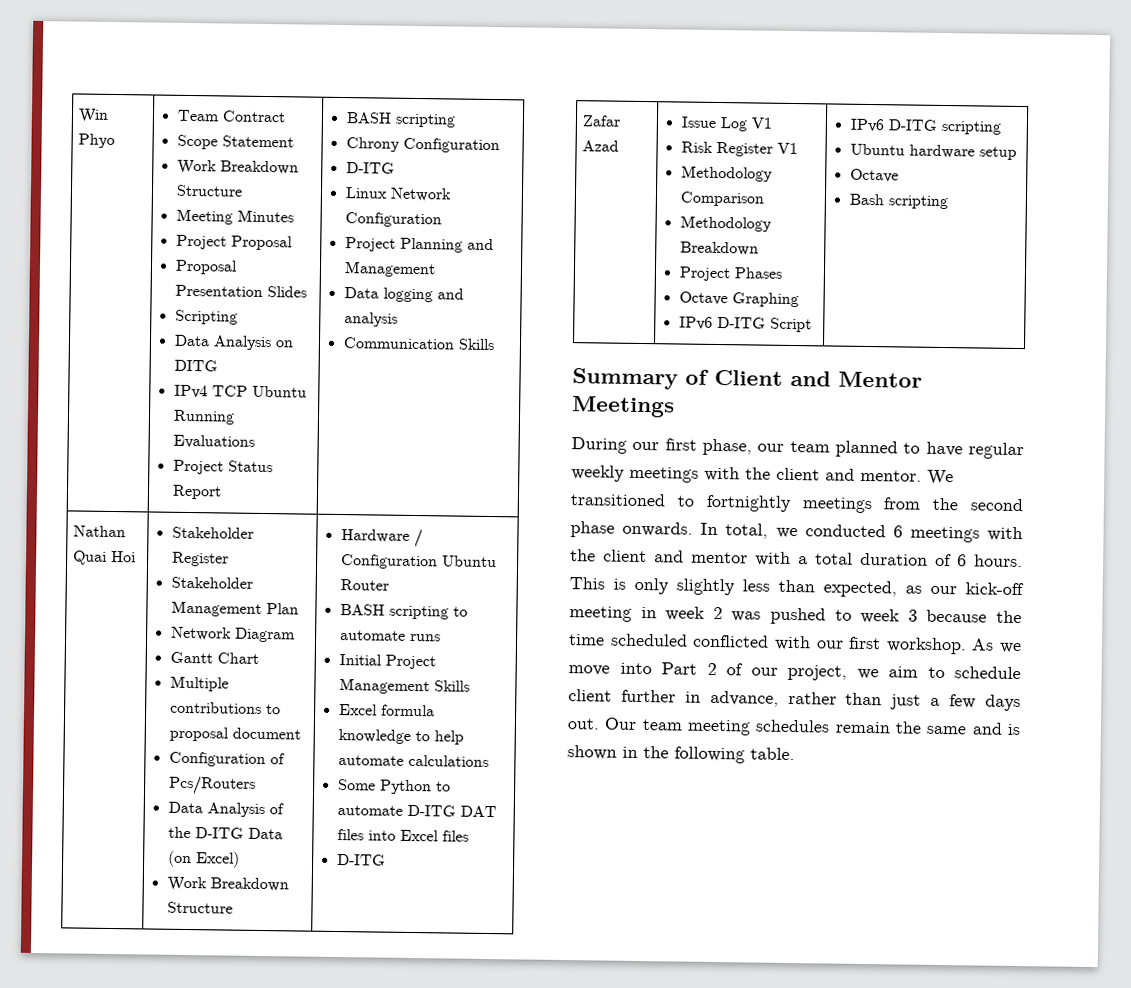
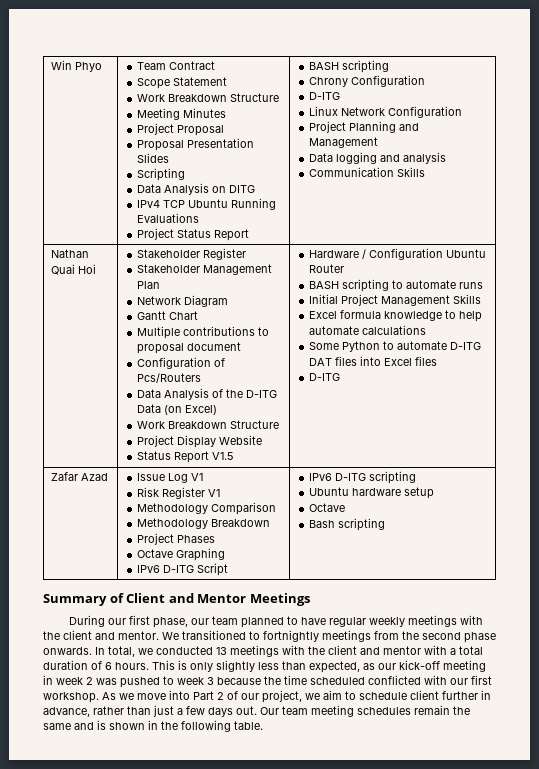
(233, 907) none -> [136,435,262,448] [136,451,234,463] // Project Display Website // Status Report V1.5
[892,525,903,538] 6 -> [216,647,227,655] 13

